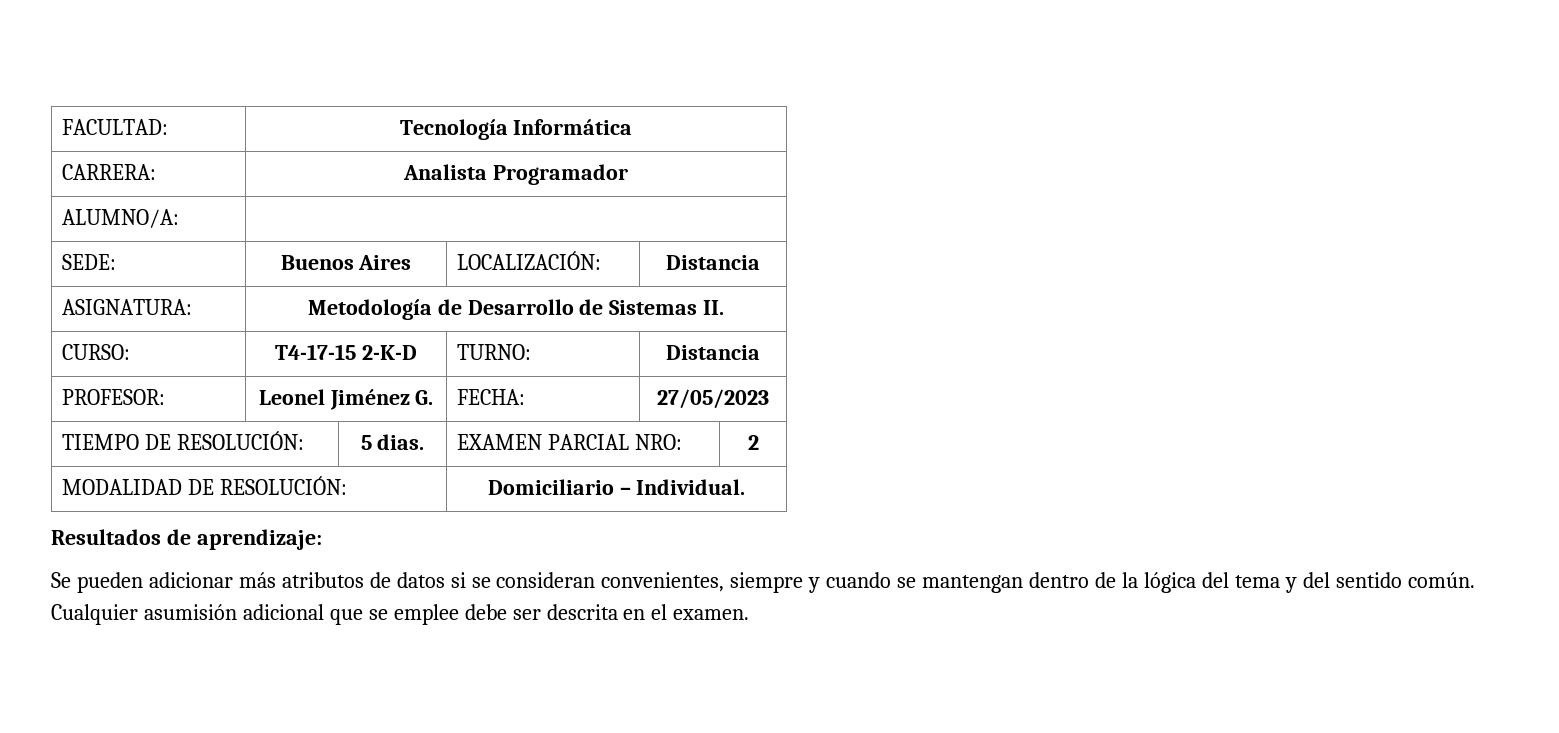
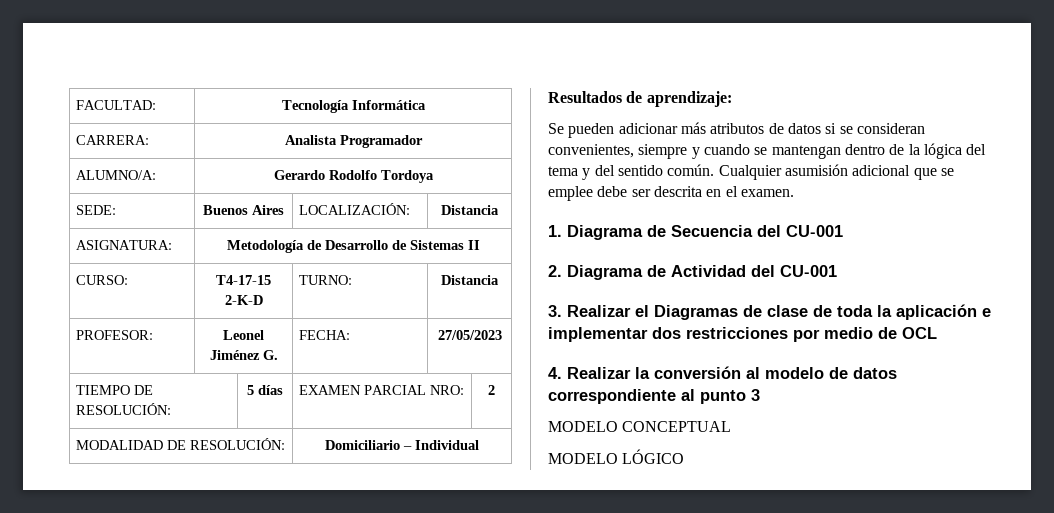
(179, 218) none -> [273,170,434,183] Gerardo Rodolfo Tordoya
[703,300,725,315] II. -> [467,240,480,250] II
[377,434,425,450] dias. -> [258,385,283,395] días
[636,479,746,495] Individual. -> [415,440,479,450] Individual
(750, 614) none -> [548,225,843,240] [548,265,837,280] [548,304,991,320] [548,327,937,342] [548,366,897,379] [548,389,760,404] [548,421,732,432] [548,449,685,464] // 1. Diagrama de Secuencia del CU-001 // 2. Diagrama de Actividad del CU-001 // 3. Realizar el Diagramas de clase de toda la aplicación e implementar dos restricciones por medio de OCL // 4. Realizar la conversión al modelo de datos correspondiente al punto 3 // MODELO CONCEPTUAL // MODELO LÓGICO

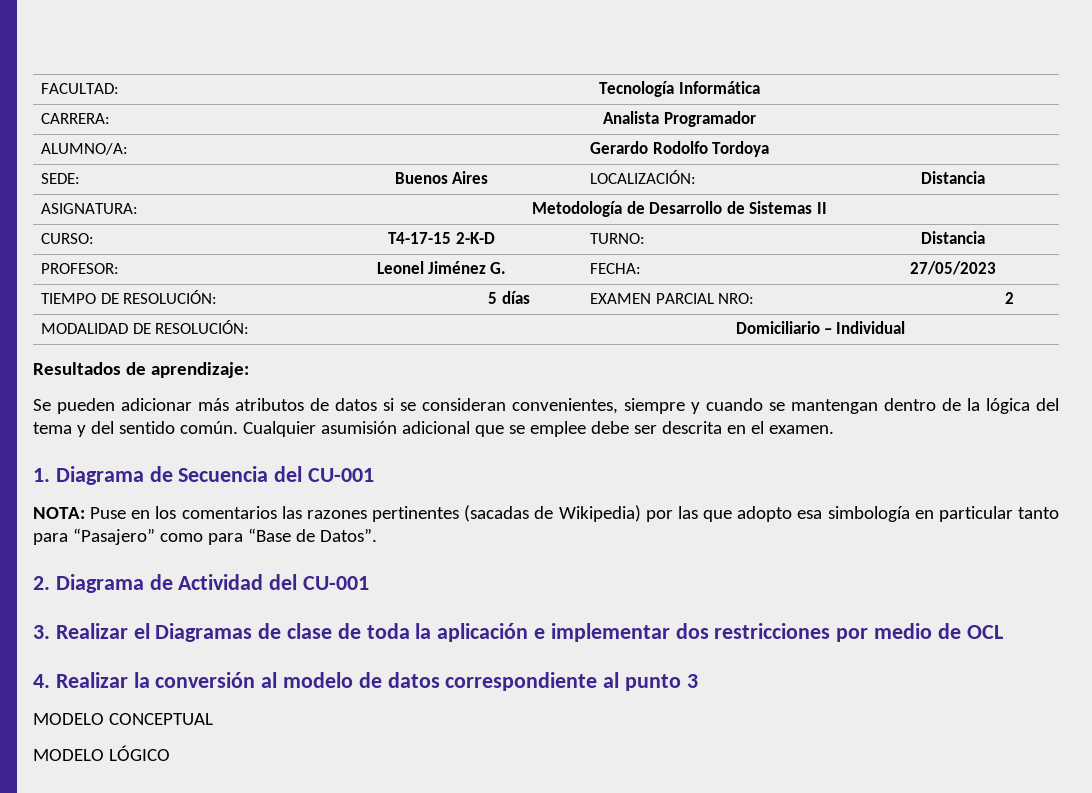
(843, 231) none -> [33,505,1059,522] [33,528,377,545] // NOTA: Puse en los comentarios las razones pertinentes (sacadas de Wikipedia) por las que adopto esa simbología en particular tanto para “Pasajero” como para “Base de Datos”.

